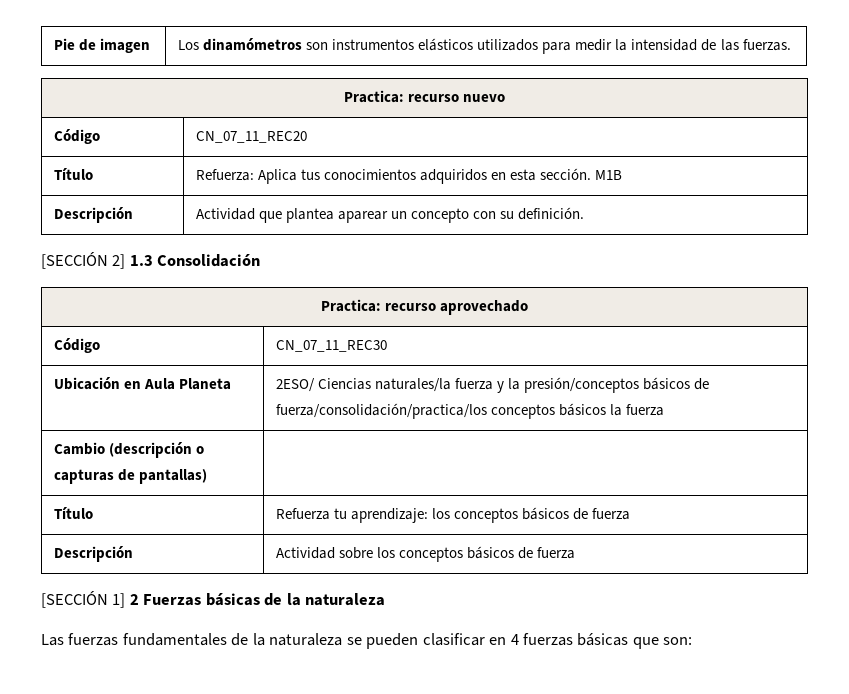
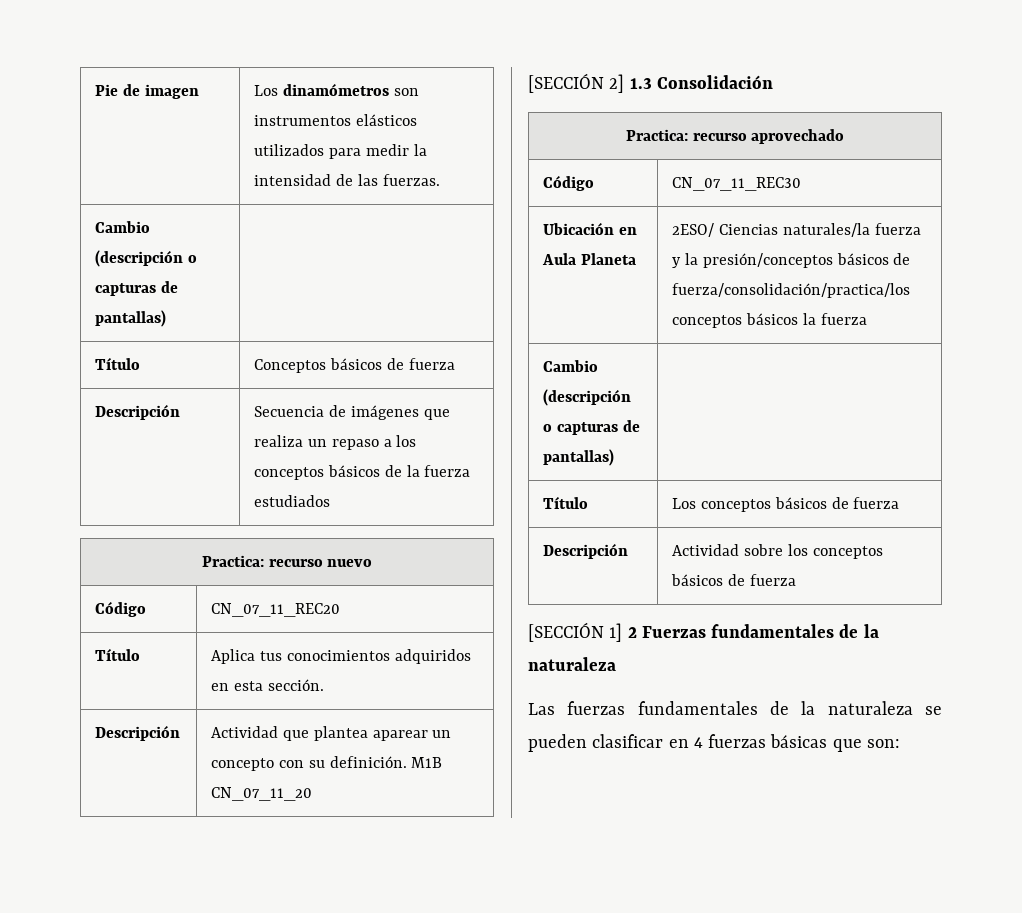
(791, 45) none -> [95,221,151,233] [95,250,198,267] [95,281,179,296] [95,310,167,327] [95,357,141,370] [254,358,455,373] [95,404,181,420] [254,405,450,420] [254,435,417,450] [254,465,471,480] [254,495,331,507] // Cambio (descripción o capturas de pantallas) | // Título | Conceptos básicos de fuerza // Descripción | Secuencia de imágenes que realiza un repaso a los conceptos básicos de la fuerza estudiados
[195,169,254,181] Refuerza: -> (141, 654) none
[595,170,623,180] M1B -> (324, 685) none
(585, 213) none -> [411,757,443,768] [211,787,313,801] M1B CN_07_11_20
[275,508,451,523] Refuerza tu aprendizaje: los -> [672,498,697,509] Los
[205,593,260,606] básicas -> [711,624,835,638] fundamentales

